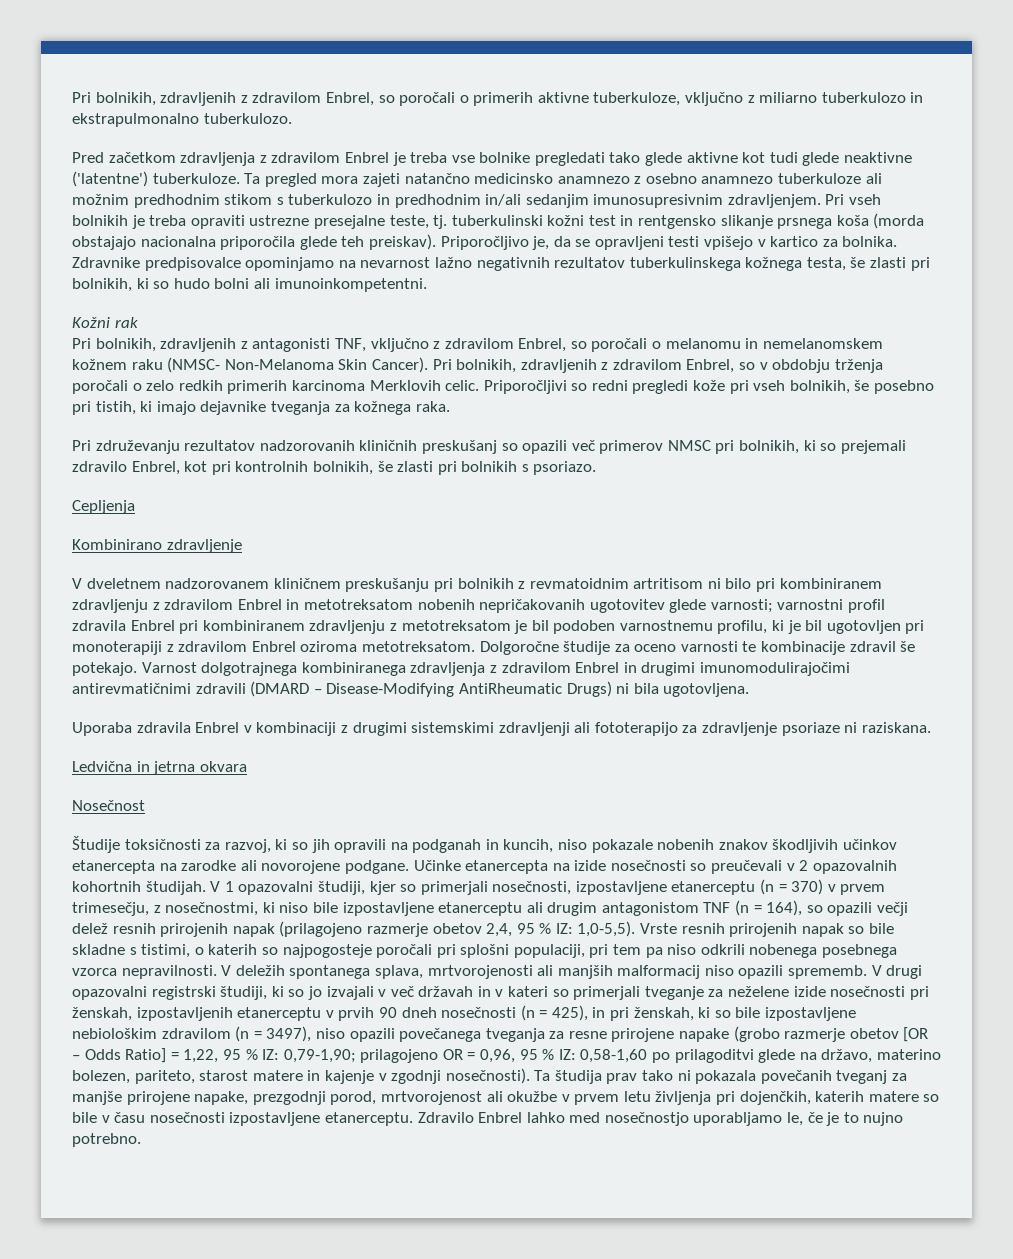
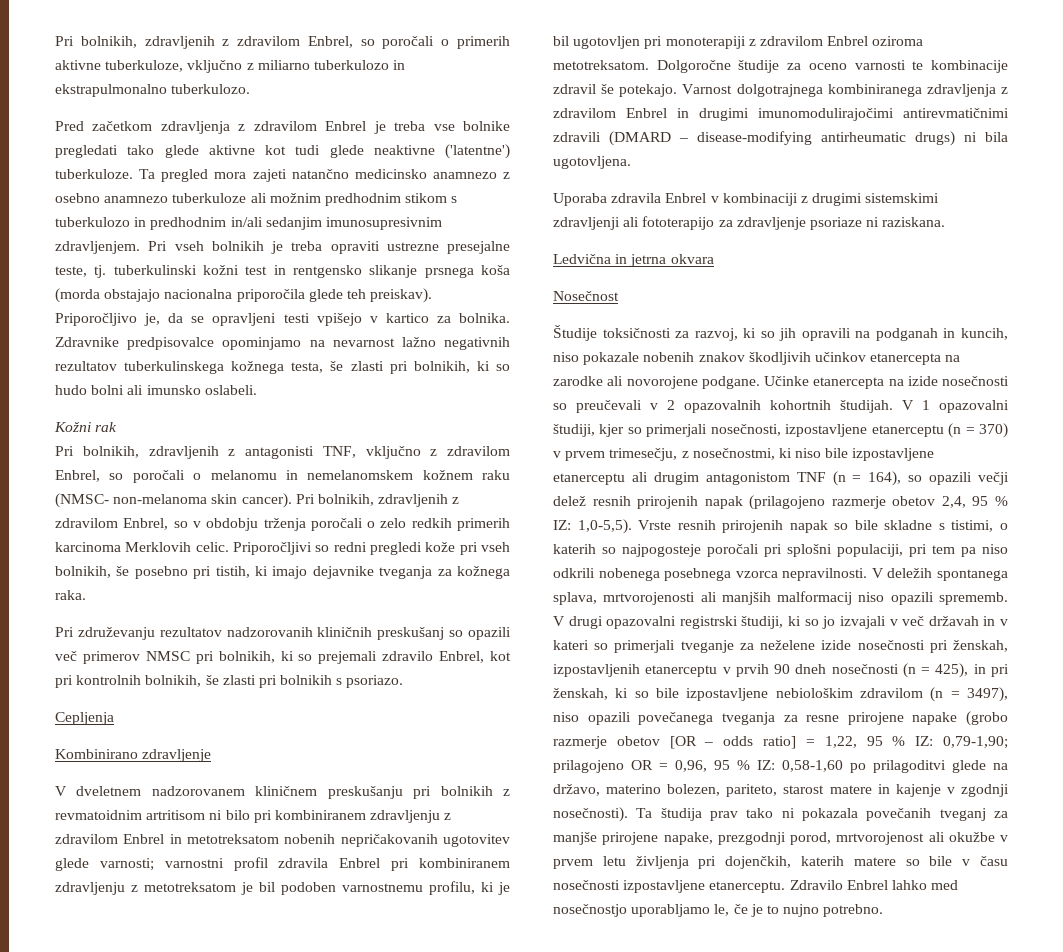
[274,278,427,292] imunoinkompetentni. -> [146,385,257,395] imunsko oslabeli.
[224,357,428,373] Non-Melanoma Skin Cancer). -> [113,493,292,508] non-melanoma skin cancer).
[326,681,612,697] Disease-Modifying AntiRheumatic Drugs) -> [697,131,955,146] disease-modifying antirheumatic drugs)
[84,1048,167,1063] Odds Ratio] -> [723,736,797,749] odds ratio]

